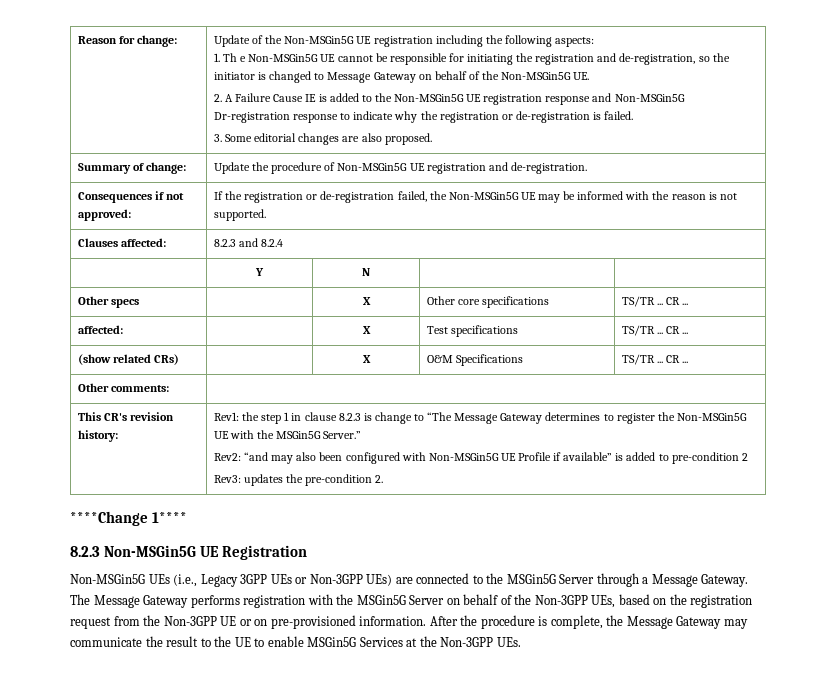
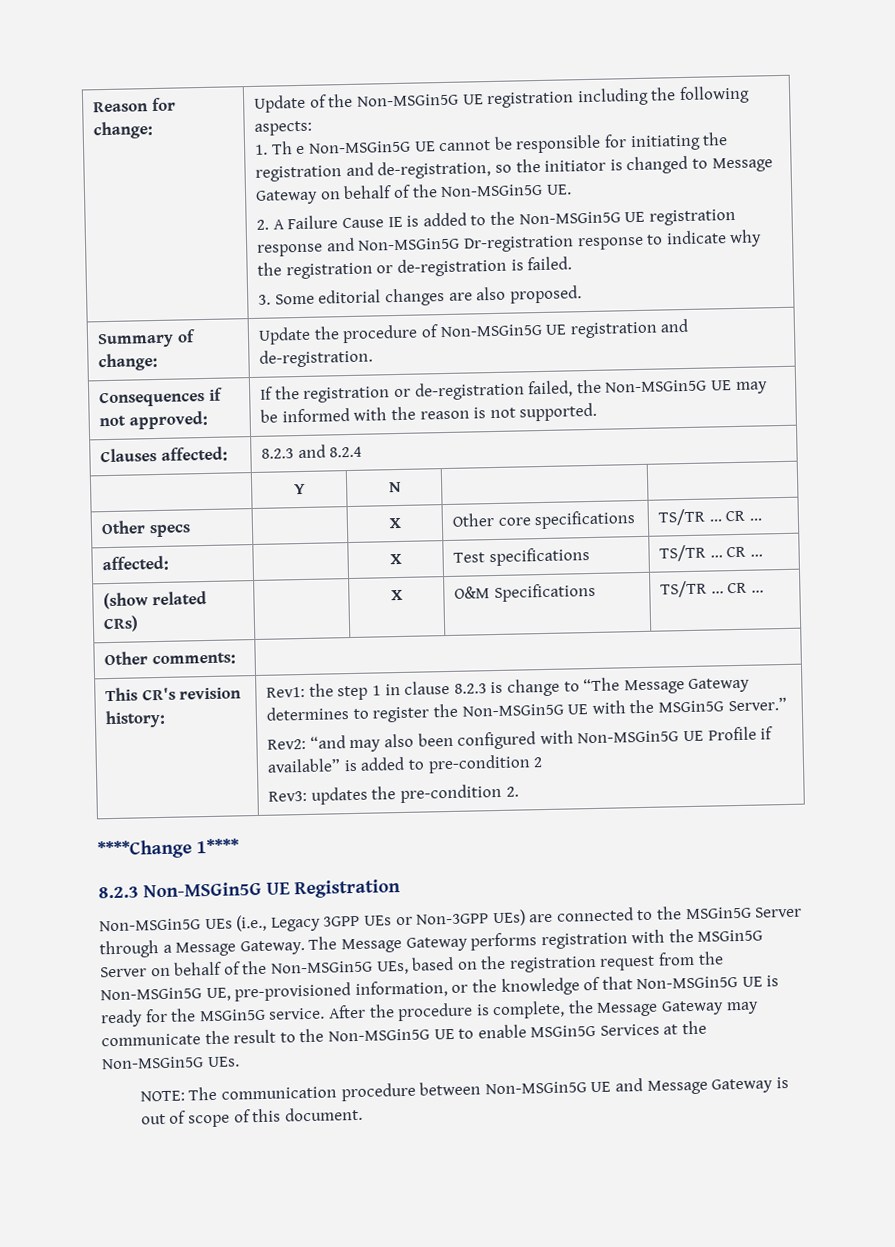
[534,595,588,605] Non-3GPP -> [270,960,373,974] Non-MSGin5G
[163,615,427,629] Non-3GPP UE or on pre-provisioned information. -> [100,975,780,1002] [100,1007,326,1028] Non-MSGin5G UE, pre-provisioned information, or the knowledge of that Non-MSGin5G UE is ready for the MSGin5G service.
(232, 641) none -> [327,1028,430,1042] Non-MSGin5G
[440,637,494,647] Non-3GPP -> [101,1056,204,1070] Non-MSGin5G
(521, 642) none -> [139,1077,789,1102] [140,1106,363,1128] // NOTE: The communication procedure between Non-MSGin5G UE and Message Gateway is out of scope of this document.

